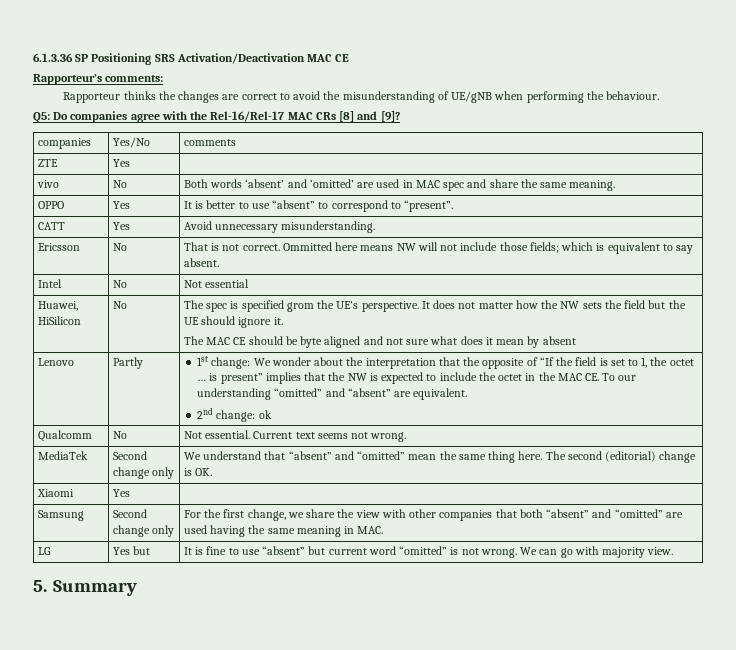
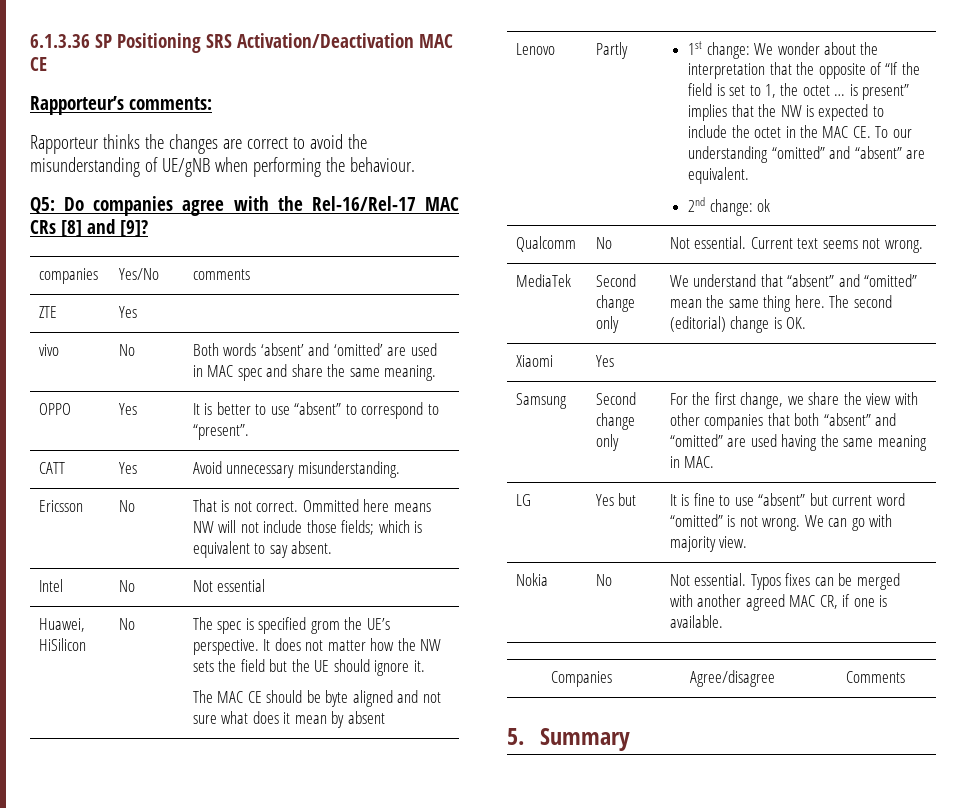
(674, 551) none -> [516,573,549,586] [596,574,613,586] [670,573,900,590] [670,594,888,611] [670,615,724,628] [551,671,613,687] [689,670,775,687] [845,671,905,683] // Nokia | No | Not essential. Typos fixes can be merged with another agreed MAC CR, if one is available. // Companies | Agree/disagree | Comments

